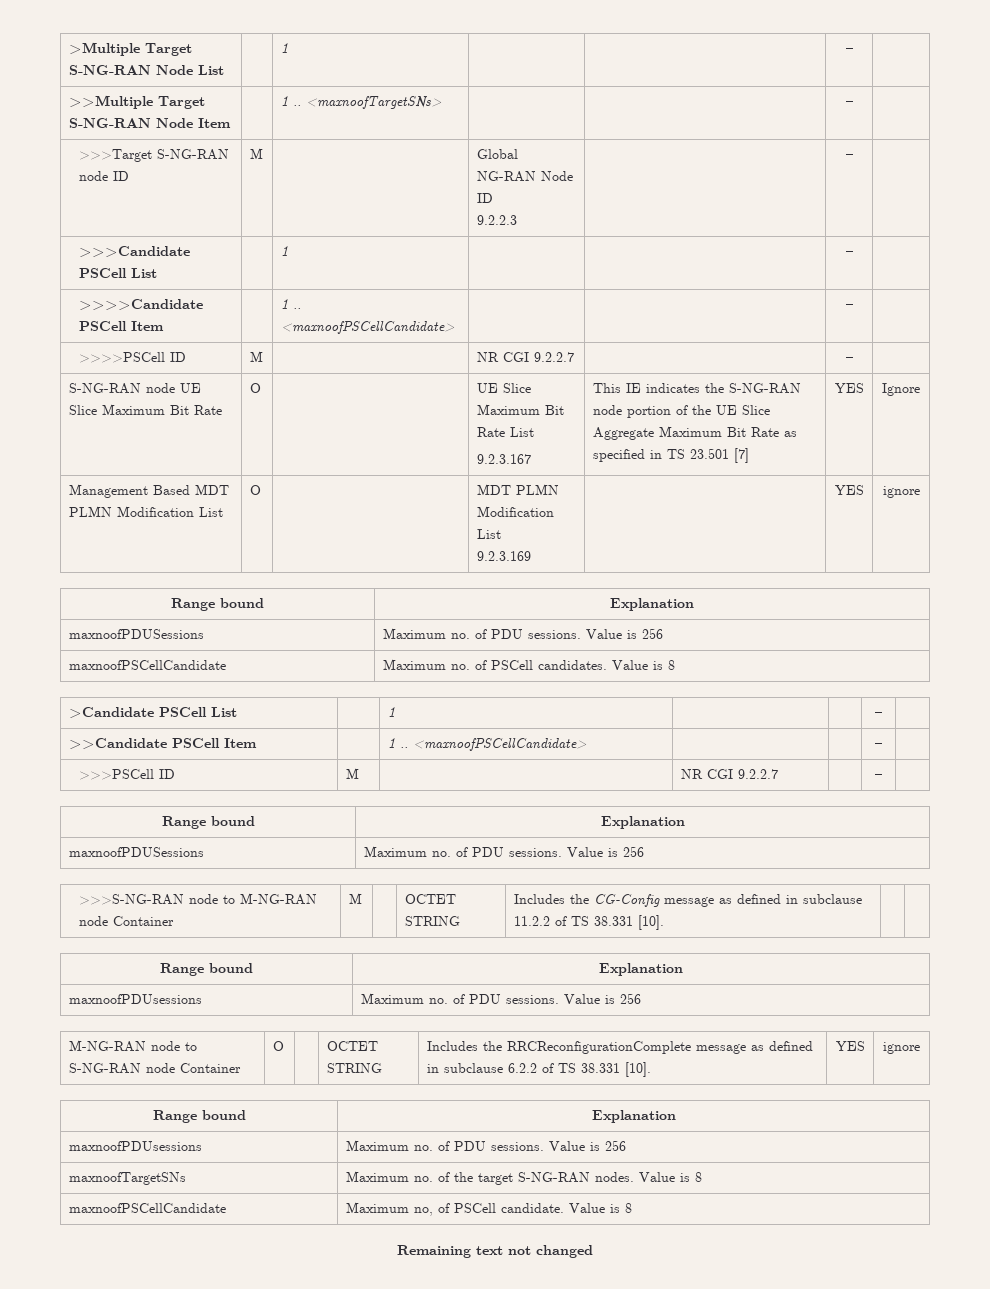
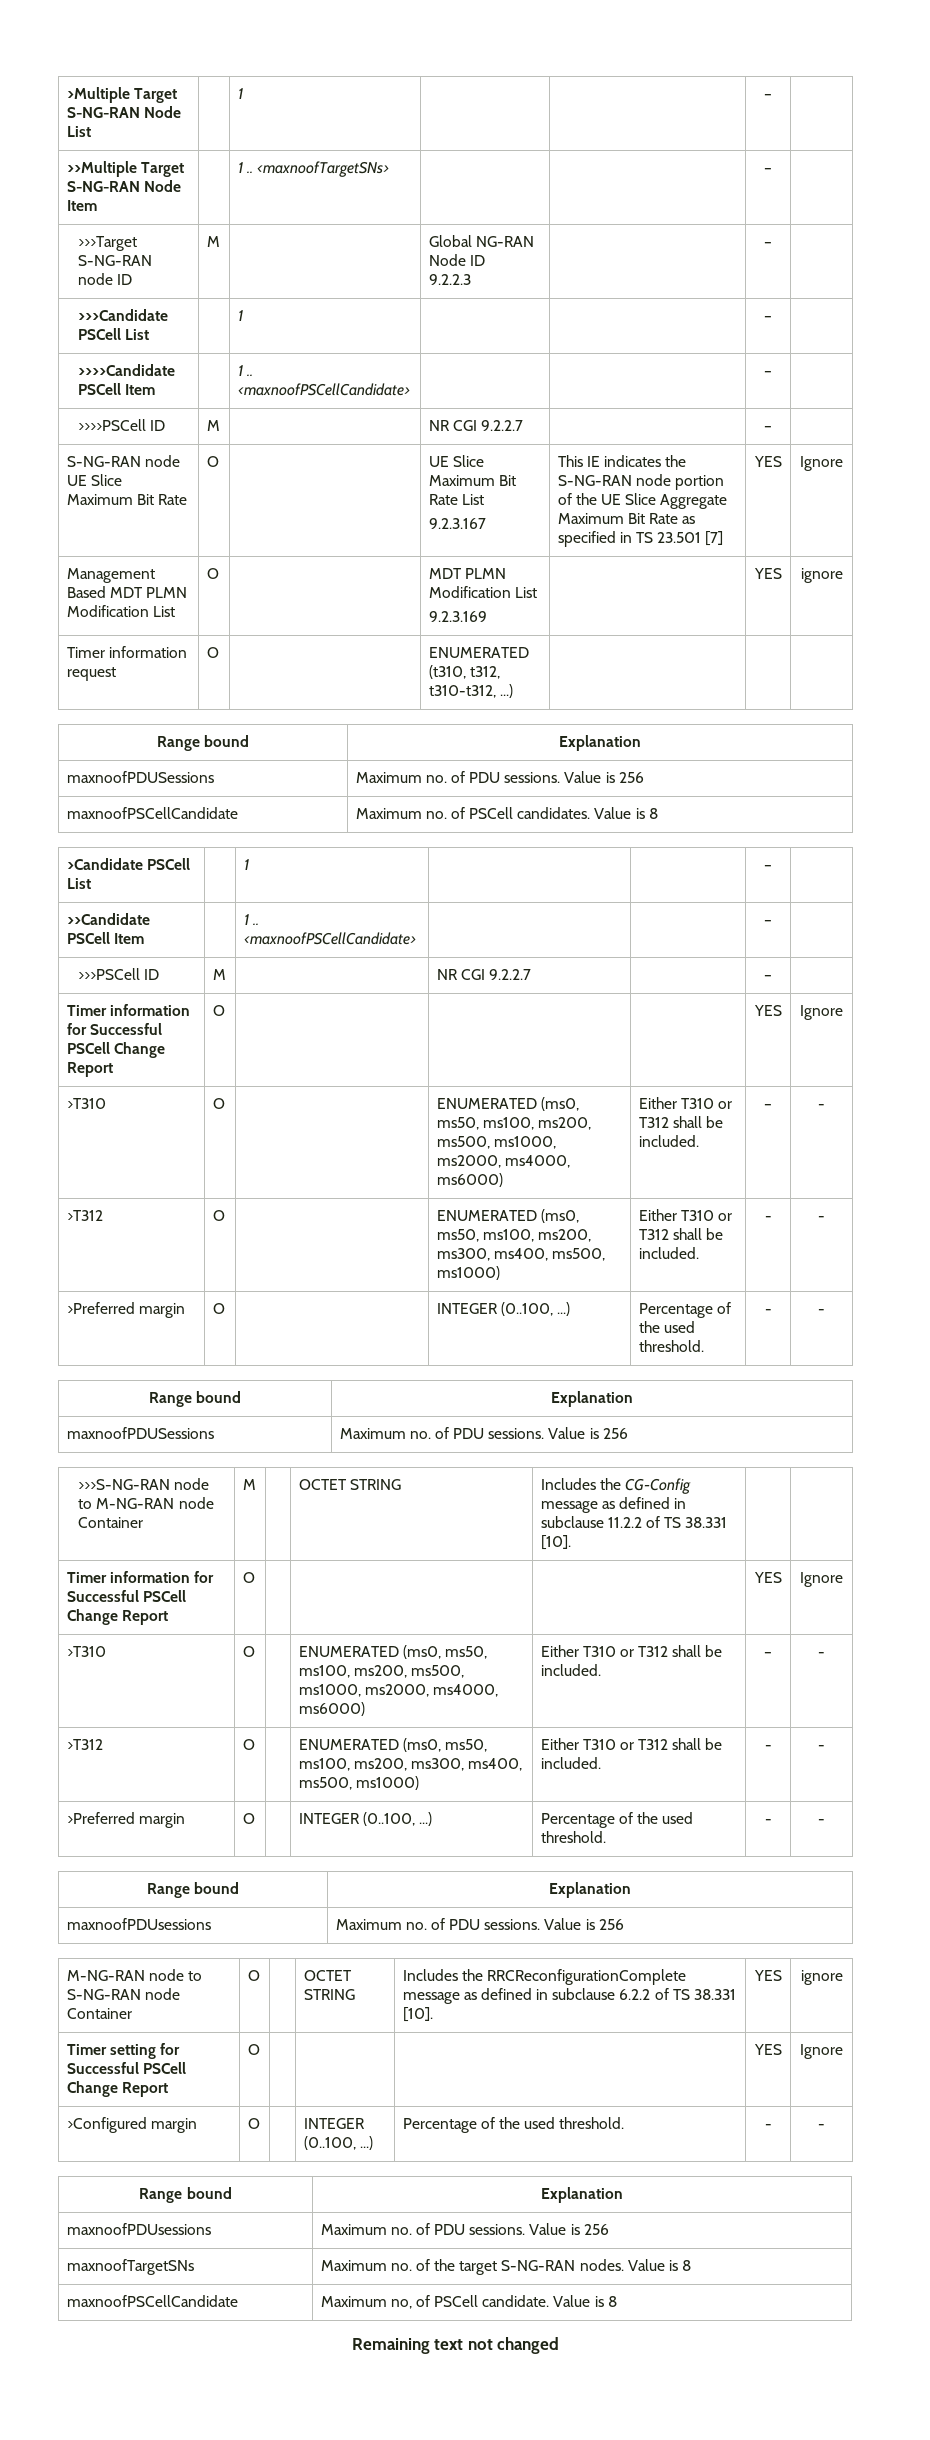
(920, 492) none -> [66,646,187,658] [66,667,116,681] [206,647,219,658] [428,647,529,658] [428,665,500,679] [428,684,513,698] // Timer information request | O | | ENUMERATED (t310, t312, t310-t312, ...) | | |
(882, 776) none -> [66,1004,190,1016] [66,1023,162,1035] [66,1042,165,1058] [66,1062,113,1077] [212,1005,225,1016] [753,1005,782,1016] [800,1005,843,1020] [66,1098,106,1109] [212,1098,225,1109] [436,1097,579,1111] [436,1117,591,1130] [436,1136,556,1149] [436,1155,570,1168] [436,1173,503,1187] [638,1097,732,1109] [638,1116,723,1128] [638,1135,699,1147] [764,1104,772,1109] [818,1104,825,1109] [66,1210,103,1221] [212,1210,225,1221] [436,1209,579,1223] [436,1229,591,1242] [436,1248,605,1261] [436,1266,500,1280] [638,1209,732,1221] [638,1228,723,1240] [638,1247,699,1259] [764,1216,772,1221] [818,1216,825,1221] [66,1302,185,1318] [212,1303,225,1314] [436,1302,570,1316] [638,1302,731,1318] [638,1321,695,1333] [638,1340,704,1352] [764,1309,772,1314] [818,1309,825,1314] // Timer information for Successful PSCell Change Report | O | | | | YES | Ignore // >T310 | O | | ENUMERATED (ms0, ms50, ms100, ms200, ms500, ms1000, ms2000, ms4000, ms6000) | Either T310 or T312 shall be included. | – | - // >T312 | O | | ENUMERATED (ms0, ms50, ms100, ms200, ms300, ms400, ms500, ms1000) | Either T310 or T312 shall be included. | - | - // >Preferred margin | O | | INTEGER (0..100, ...) | Percentage of the used threshold. | - | -
(664, 922) none -> [66,1571,214,1583] [66,1590,186,1602] [66,1609,168,1625] [242,1572,255,1583] [753,1572,782,1583] [800,1572,843,1587] [66,1646,106,1657] [242,1646,255,1657] [298,1645,487,1659] [298,1665,464,1678] [298,1684,498,1697] [298,1702,365,1716] [540,1645,723,1657] [540,1664,601,1676] [764,1652,772,1657] [818,1652,825,1657] [66,1739,103,1750] [242,1739,255,1750] [298,1738,487,1752] [298,1758,523,1771] [298,1776,419,1790] [540,1738,723,1750] [540,1757,601,1769] [764,1745,772,1750] [818,1745,825,1750] [66,1812,185,1828] [242,1813,255,1824] [298,1812,432,1826] [540,1812,694,1828] [540,1831,606,1843] [764,1819,772,1824] [818,1819,825,1824] // Timer information for Successful PSCell Change Report | O | | | | YES | Ignore // >T310 | O | | ENUMERATED (ms0, ms50, ms100, ms200, ms500, ms1000, ms2000, ms4000, ms6000) | Either T310 or T312 shall be included. | – | - // >T312 | O | | ENUMERATED (ms0, ms50, ms100, ms200, ms300, ms400, ms500, ms1000) | Either T310 or T312 shall be included. | - | - // >Preferred margin | O | | INTEGER (0..100, ...) | Percentage of the used threshold. | - | -
(920, 1048) none -> [66,2043,180,2059] [66,2062,186,2074] [66,2081,168,2097] [247,2044,260,2055] [753,2044,782,2055] [800,2044,843,2059] [66,2117,197,2133] [247,2118,260,2129] [303,2118,365,2129] [303,2136,373,2150] [402,2117,625,2133] [764,2124,772,2129] [818,2124,825,2129] // Timer setting for Successful PSCell Change Report | O | | | | YES | Ignore // >Configured margin | O | | INTEGER (0..100, ...) | Percentage of the used threshold. | - | -

